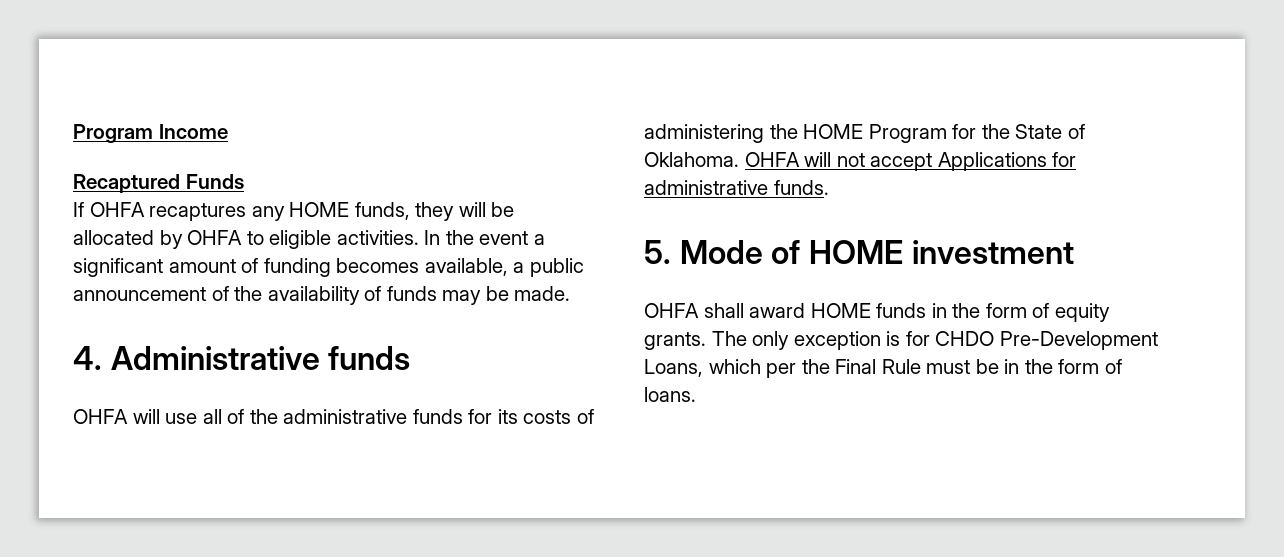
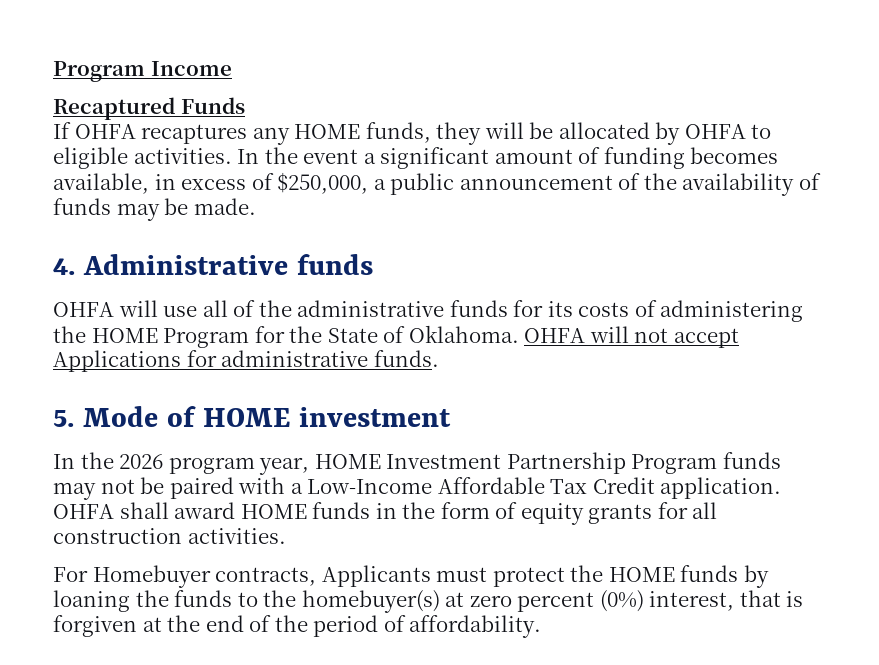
(508, 267) none -> [154,172,369,194] in excess of $250,000,
(1074, 252) none -> [53,452,781,475] [53,477,782,500] In the 2026 program year, HOME Investment Partnership Program funds may not be paired with a Low-Income Affordable Tax Credit application.
[644,331,1158,350] [644,359,1122,378] [644,387,696,402] grants. The only exception is for CHDO Pre-Development Loans, which per the Final Rule must be in the form of loans. -> [588,502,718,524] [53,528,286,544] [53,565,769,588] [53,590,804,613] [53,615,542,638] grants for all construction activities. // For Homebuyer contracts, Applicants must protect the HOME funds by loaning the funds to the homebuyer(s) at zero percent (0%) interest, that is forgiven at the end of the period of affordability.

